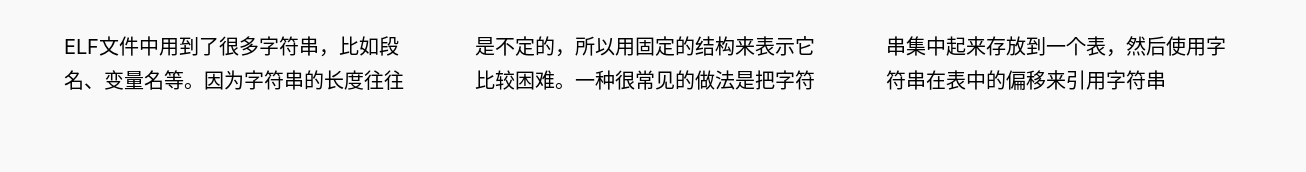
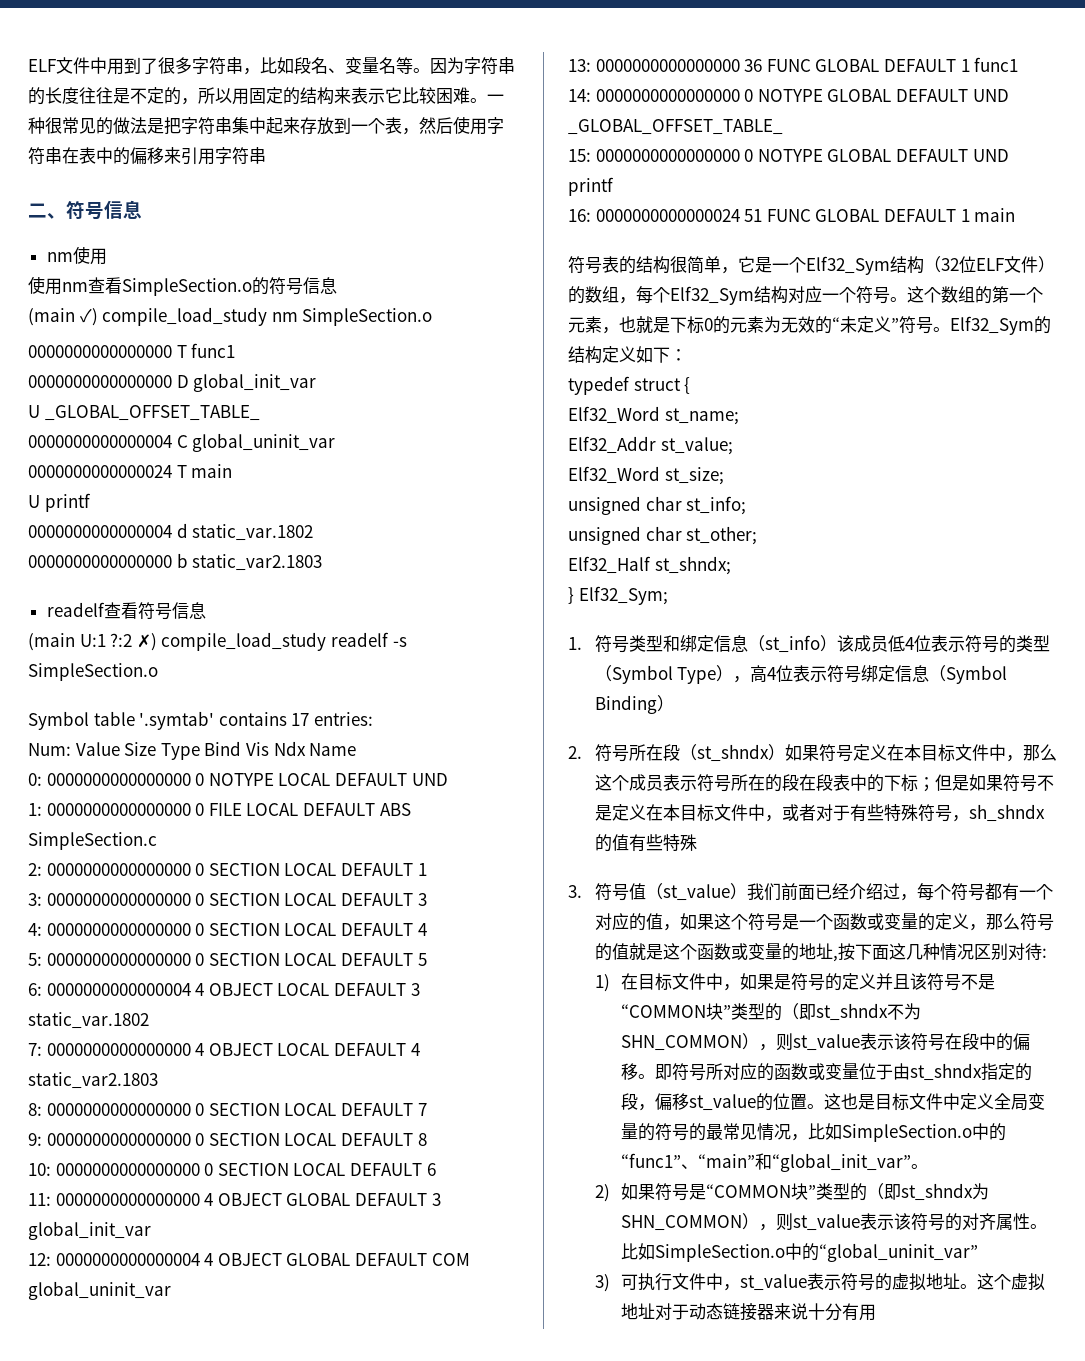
(1166, 80) none -> [28,200,142,220] [46,246,107,265] [28,276,337,296] [28,307,433,326] [28,343,236,358] [28,373,317,392] [28,405,260,421] [28,433,336,452] [28,464,233,478] [28,493,91,512] [28,523,314,541] [28,553,323,571] [46,602,206,620] [28,632,407,651] [28,663,158,681] [28,711,373,730] [28,741,357,760] [28,773,448,786] [28,803,411,816] [28,832,157,850] [28,863,427,876] [28,893,427,906] [28,923,427,936] [28,953,427,966] [28,983,420,996] [28,1012,149,1029] [28,1043,420,1056] [28,1072,158,1089] [28,1103,427,1116] [28,1133,427,1146] [28,1163,436,1176] [28,1193,441,1206] [28,1221,151,1240] [28,1253,470,1266] [28,1281,171,1300] [568,57,1019,72] [568,89,1009,102] [568,119,783,135] [568,149,1009,162] [568,177,614,196] [568,208,1016,222] [568,256,1055,275] [568,286,1043,305] [568,316,1051,335] [568,346,687,364] [568,376,691,395] [568,406,739,425] [568,436,733,455] [568,466,724,485] [568,496,747,515] [568,526,758,545] [568,556,731,575] [568,586,668,605] [568,635,1050,653] [594,665,1008,684] [594,695,674,714] [568,744,1057,762] [594,774,1054,792] [594,804,1045,822] [594,834,697,852] [568,883,1053,901] [594,913,1054,931] [594,943,1047,962] [594,973,996,992] [621,1003,922,1021] [621,1033,1031,1051] [621,1063,1033,1081] [621,1093,1046,1111] [621,1123,1007,1142] [621,1153,929,1172] [594,1183,990,1202] [621,1213,1048,1231] [621,1243,979,1262] [594,1273,1046,1292] [621,1303,877,1321] // 二、符号信息 // nm使用 // 使用nm查看SimpleSection.o的符号信息 // (main ✓) compile_load_study nm SimpleSection.o // 0000000000000000 T func1 // 0000000000000000 D global_init_var // U _GLOBAL_OFFSET_TABLE_ // 0000000000000004 C global_uninit_var // 0000000000000024 T main // U printf // 0000000000000004 d static_var.1802 // 0000000000000000 b static_var2.1803 // readelf查看符号信息 // (main U:1 ?:2 ✗) compile_load_study readelf -s SimpleSection.o // Symbol table '.symtab' contains 17 entries: // Num: Value Size Type Bind Vis Ndx Name // 0: 0000000000000000 0 NOTYPE LOCAL DEFAULT UND // 1: 0000000000000000 0 FILE LOCAL DEFAULT ABS SimpleSection.c // 2: 0000000000000000 0 SECTION LOCAL DEFAULT 1 // 3: 0000000000000000 0 SECTION LOCAL DEFAULT 3 // 4: 0000000000000000 0 SECTION LOCAL DEFAULT 4 // 5: 0000000000000000 0 SECTION LOCAL DEFAULT 5 // 6: 0000000000000004 4 OBJECT LOCAL DEFAULT 3 static_var.1802 // 7: 0000000000000000 4 OBJECT LOCAL DEFAULT 4 static_var2.1803 // 8: 0000000000000000 0 SECTION LOCAL DEFAULT 7 // 9: 0000000000000000 0 SECTION LOCAL DEFAULT 8 // 10: 0000000000000000 0 SECTION LOCAL DEFAULT 6 // 11: 0000000000000000 4 OBJECT GLOBAL DEFAULT 3 global_init_var // 12: 0000000000000004 4 OBJECT GLOBAL DEFAULT COM global_uninit_var // 13: 0000000000000000 36 FUNC GLOBAL DEFAULT 1 func1 // 14: 0000000000000000 0 NOTYPE GLOBAL DEFAULT UND _GLOBAL_OFFSET_TABLE_ // 15: 0000000000000000 0 NOTYPE GLOBAL DEFAULT UND printf // 16: 0000000000000024 51 FUNC GLOBAL DEFAULT 1 main // 符号表的结构很简单，它是一个Elf32_Sym结构（32位ELF文件）的数组，每个Elf32_Sym结构对应一个符号。这个数组的第一个元素，也就是下标0的元素为无效的“未定义”符号。Elf32_Sym的结构定义如下： // typedef struct { // Elf32_Word st_name; // Elf32_Addr st_value; // Elf32_Word st_size; // unsigned char st_info; // unsigned char st_other; // Elf32_Half st_shndx; // } Elf32_Sym; // 1.符号类型和绑定信息（st_info）该成员低4位表示符号的类型（Symbol Type），高4位表示符号绑定信息（Symbol Binding） // 2.符号所在段（st_shndx）如果符号定义在本目标文件中，那么这个成员表示符号所在的段在段表中的下标；但是如果符号不是定义在本目标文件中，或者对于有些特殊符号，sh_shndx的值有些特殊 // 3.符号值（st_value）我们前面已经介绍过，每个符号都有一个对应的值，如果这个符号是一个函数或变量的定义，那么符号的值就是这个函数或变量的地址,按下面这几种情况区别对待: // 1)在目标文件中，如果是符号的定义并且该符号不是“COMMON块”类型的（即st_shndx不为SHN_COMMON），则st_value表示该符号在段中的偏移。即符号所对应的函数或变量位于由st_shndx指定的段，偏移st_value的位置。这也是目标文件中定义全局变量的符号的最常见情况，比如SimpleSection.o中的“func1”、“main”和“global_init_var”。 // 2)如果符号是“COMMON块”类型的（即st_shndx为SHN_COMMON），则st_value表示该符号的对齐属性。比如SimpleSection.o中的“global_uninit_var” // 3)可执行文件中，st_value表示符号的虚拟地址。这个虚拟地址对于动态链接器来说十分有用

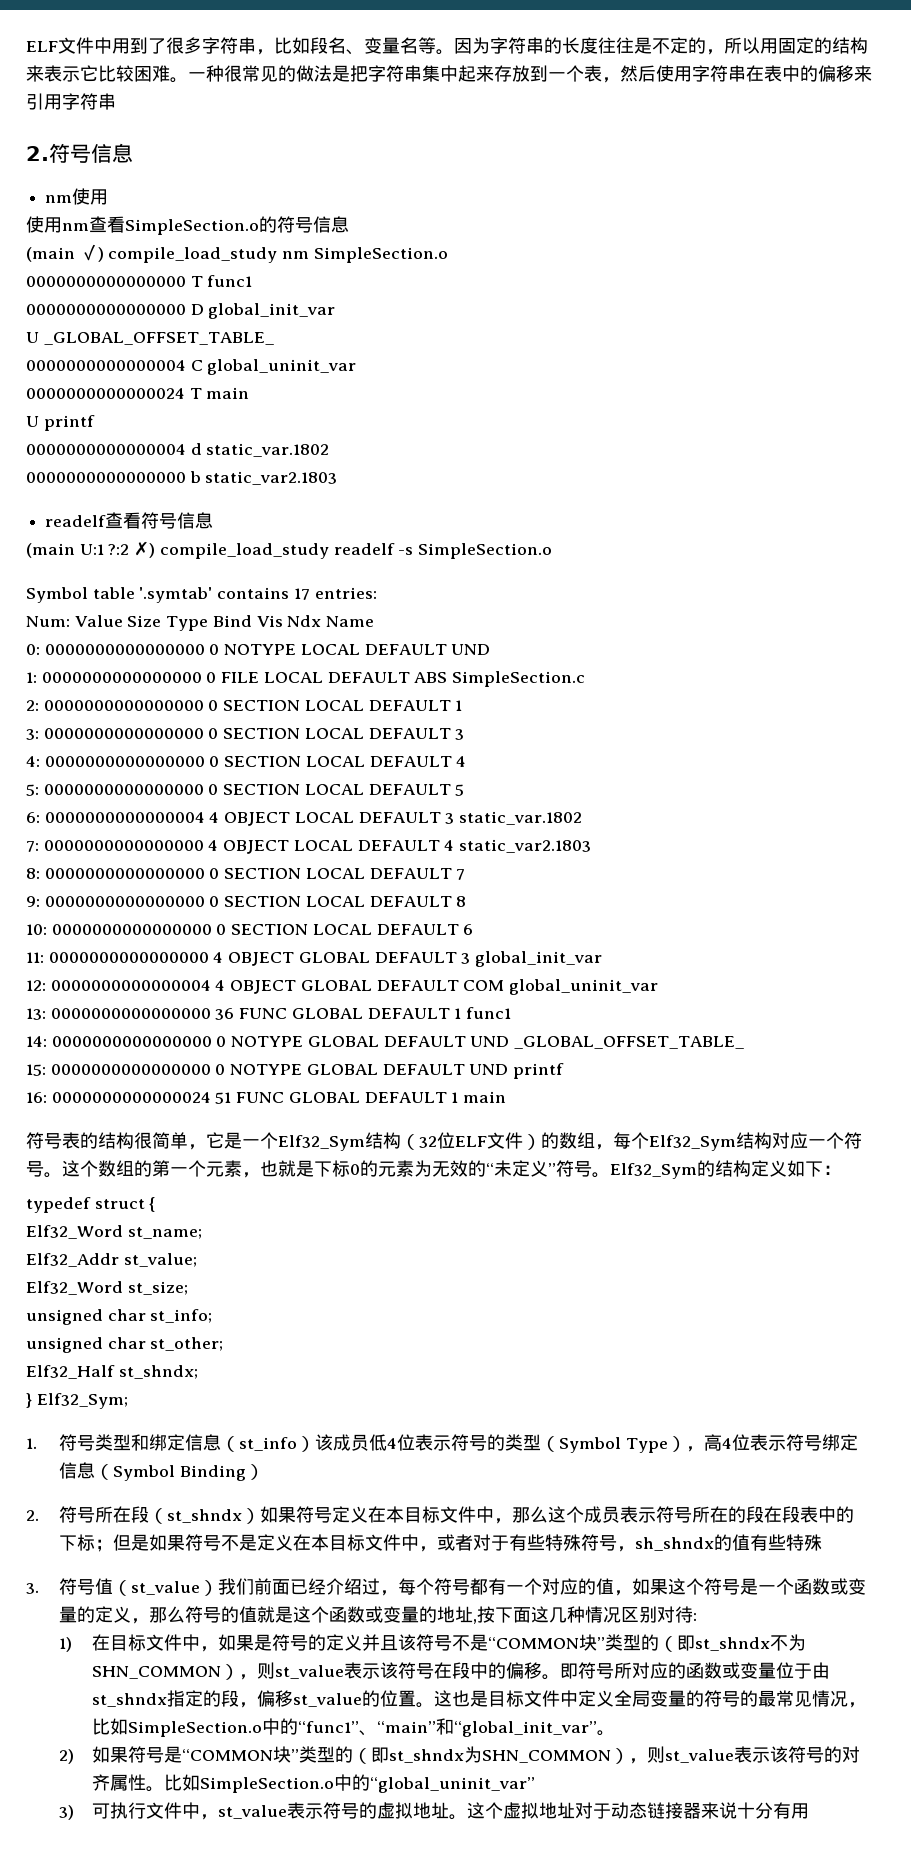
[28,203,66,219] 二、 -> [26,146,49,161] 2.

